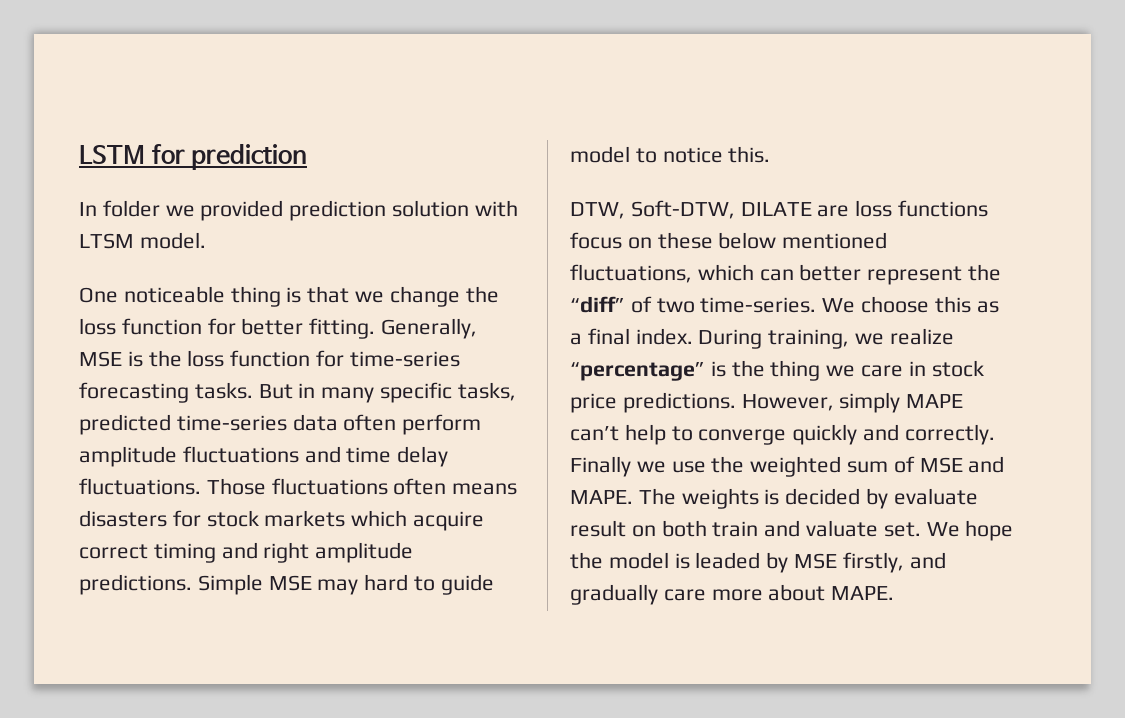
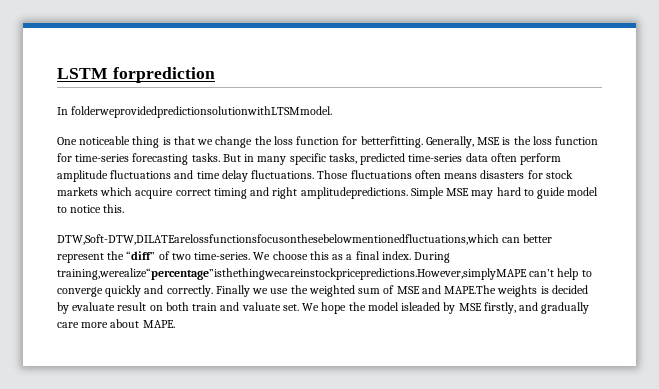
[151,144,308,170] for prediction -> [112,67,215,83] forprediction
[102,200,518,221] [79,232,206,249] folder we provided prediction solution with LTSM model. -> [71,106,333,118] folderweprovidedpredictionsolutionwithLTSMmodel.
[241,318,376,339] better fitting. -> [360,136,423,148] betterfitting.
[315,542,414,563] [79,574,192,595] amplitude predictions. -> [300,187,408,199] amplitudepredictions.
[570,200,989,219] [570,232,888,249] [570,264,754,283] DTW, Soft-DTW, DILATE are loss functions focus on these below mentioned fluctuations, which -> [57,234,499,245] DTW,Soft-DTW,DILATEarelossfunctionsfocusonthesebelowmentionedfluctuations,which
[768,328,954,349] [570,360,984,381] [570,392,964,413] training, we realize “percentage” is the thing we care in stock price predictions. However, simply MAPE -> [57,268,527,280] training,werealize“percentage”isthethingwecareinstockpricepredictions.However,simplyMAPE
[570,488,676,505] MAPE. The -> [444,285,497,294] MAPE.The
[674,552,761,569] is leaded -> [401,302,441,311] isleaded

